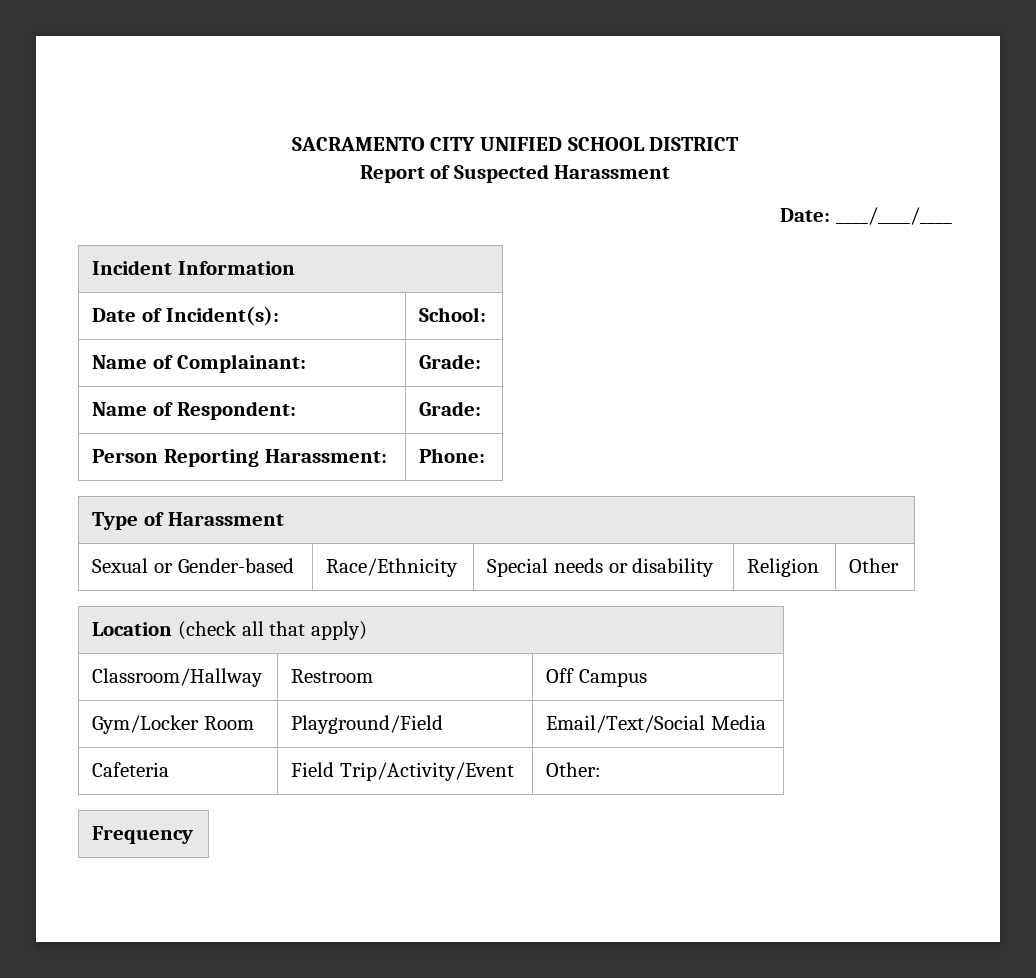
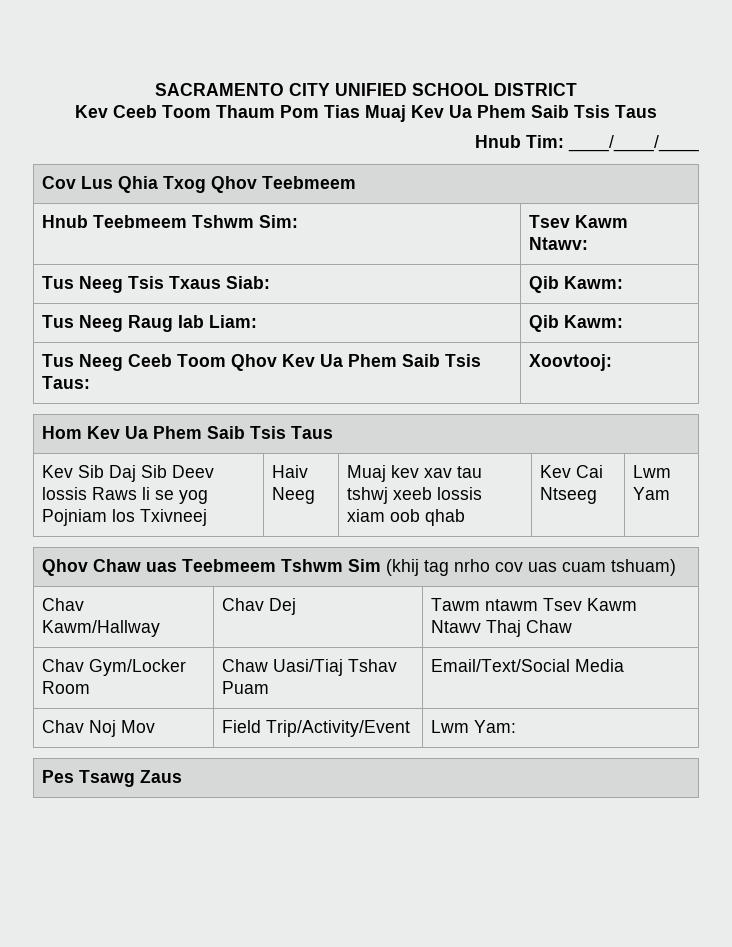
[359,164,671,183] [780,207,952,225] [92,260,296,275] [92,306,279,326] [419,307,487,322] [92,354,306,373] [419,354,482,369] [92,401,296,420] [419,401,482,416] [92,449,387,467] [419,448,486,463] [92,512,284,530] [92,558,294,573] [326,558,459,577] [487,558,715,577] [747,558,820,577] [849,558,900,573] [92,621,367,640] [92,668,264,687] [291,669,374,683] [546,668,648,687] [92,715,255,734] [291,715,444,734] Report of Suspected Harassment // Date: ____/____/____ // Incident Information // Date of Incident(s): | School: // Name of Complainant: | Grade: // Name of Respondent: | Grade: // Person Reporting Harassment: | Phone: // Type of Harassment // Sexual or Gender-based | Race/Ethnicity | Special needs or disability | Religion | Other // Location (check all that apply) // Classroom/Hallway | Restroom | Off Campus // Gym/Locker Room | Playground/Field -> [75,105,657,122] [475,135,699,152] [42,176,357,193] [42,215,299,228] [529,215,629,228] [529,237,589,250] [42,276,271,293] [529,276,624,293] [42,315,258,332] [529,315,624,332] [42,354,482,371] [42,376,91,389] [529,354,613,371] [42,426,334,439] [42,465,215,482] [42,487,209,504] [42,509,208,526] [272,465,309,478] [272,487,316,504] [347,465,483,482] [347,487,483,504] [347,509,466,526] [540,465,604,478] [540,487,598,504] [633,465,672,478] [633,487,671,500] [42,559,677,576] [42,598,85,611] [42,620,161,637] [222,598,297,615] [431,598,638,611] [431,620,573,637] [42,659,187,676] [42,681,91,694] [222,659,398,676] [222,681,270,694] Kev Ceeb Toom Thaum Pom Tias Muaj Kev Ua Phem Saib Tsis Taus // Hnub Tim: ____/____/____ // Cov Lus Qhia Txog Qhov Teebmeem // Hnub Teebmeem Tshwm Sim: | Tsev Kawm Ntawv: // Tus Neeg Tsis Txaus Siab: | Qib Kawm: // Tus Neeg Raug Iab Liam: | Qib Kawm: // Tus Neeg Ceeb Toom Qhov Kev Ua Phem Saib Tsis Taus: | Xoovtooj: // Hom Kev Ua Phem Saib Tsis Taus // Kev Sib Daj Sib Deev lossis Raws li se yog Pojniam los Txivneej | Haiv Neeg | Muaj kev xav tau tshwj xeeb lossis xiam oob qhab | Kev Cai Ntseeg | Lwm Yam // Qhov Chaw uas Teebmeem Tshwm Sim (khij tag nrho cov uas cuam tshuam) // Chav Kawm/Hallway | Chav Dej | Tawm ntawm Tsev Kawm Ntawv Thaj Chaw // Chav Gym/Locker Room | Chaw Uasi/Tiaj Tshav Puam
[92,762,170,777] Cafeteria -> [42,720,156,737] Chav Noj Mov
[546,762,602,777] [92,826,194,844] Other: // Frequency -> [431,720,517,733] [42,770,183,787] Lwm Yam: // Pes Tsawg Zaus

